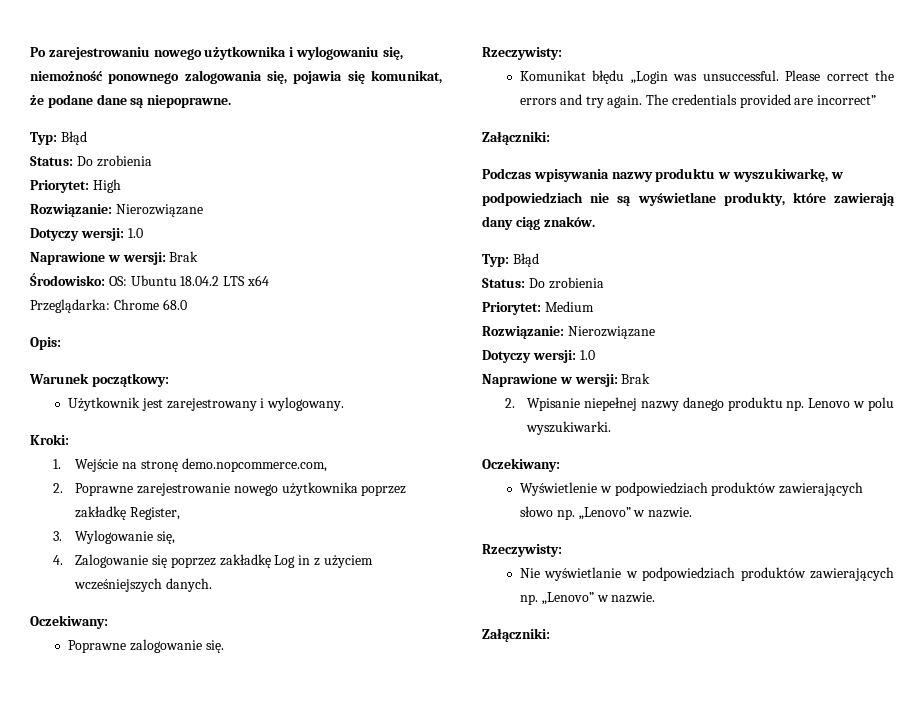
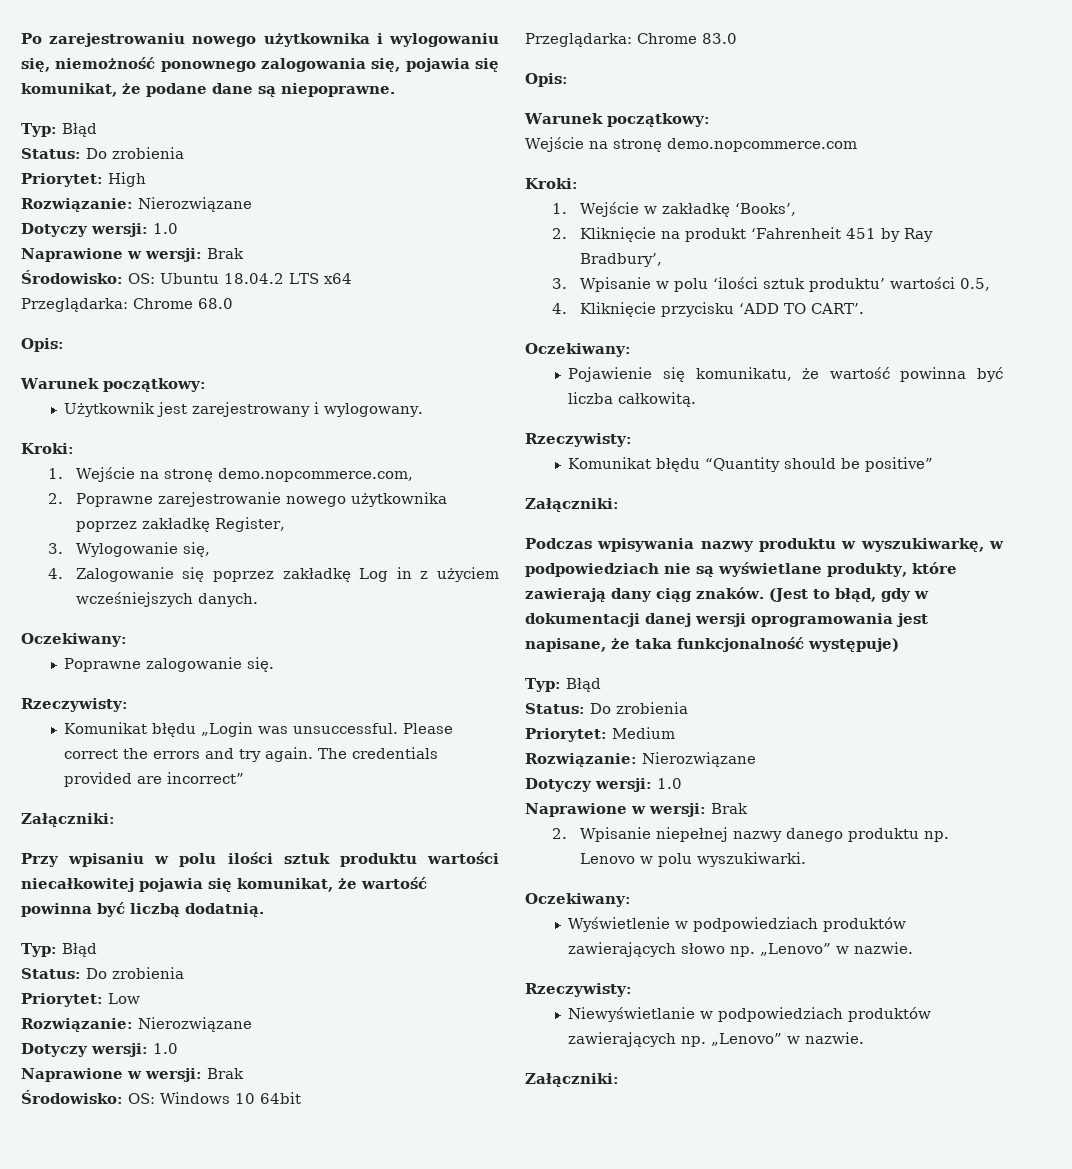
(550, 138) none -> [21,852,500,867] [21,877,427,892] [21,902,264,917] [21,943,97,957] [21,967,184,979] [21,993,140,1007] [21,1017,252,1032] [21,1043,178,1057] [21,1068,244,1082] [21,1090,301,1104] [525,33,737,47] [525,73,568,87] [524,113,710,127] [525,137,857,152] [525,178,578,189] [552,202,796,217] [552,227,933,242] [579,253,662,267] [552,277,990,292] [552,302,864,317] [525,343,631,357] [568,367,1003,382] [568,392,697,407] [525,433,632,447] [568,457,934,472] [525,498,619,512] // Przy wpisaniu w polu ilości sztuk produktu wartości niecałkowitej pojawia się komunikat, że wartość powinna być liczbą dodatnią. // Typ: Błąd // Status: Do zrobienia // Priorytet: Low // Rozwiązanie: Nierozwiązane // Dotyczy wersji: 1.0 // Naprawione w wersji: Brak // Środowisko: OS: Windows 10 64bit // Przeglądarka: Chrome 83.0 // Opis: // Warunek początkowy: // Wejście na stronę demo.nopcommerce.com // Kroki: // 1. Wejście w zakładkę ‘Books’, // 2. Kliknięcie na produkt ‘Fahrenheit 451 by Ray Bradbury’, // 3. Wpisanie w polu ‘ilości sztuk produktu’ wartości 0.5, // 4. Kliknięcie przycisku ‘ADD TO CART’. // Oczekiwany: // Pojawienie się komunikatu, że wartość powinna być liczba całkowitą. // Rzeczywisty: // Komunikat błędu “Quantity should be positive” // Załączniki:
(595, 221) none -> [768,588,929,602] [525,613,928,627] [525,637,899,652] (Jest to błąd, gdy w dokumentacji danej wersji oprogramowania jest napisane, że taka funkcjonalność występuje)
[520,567,622,581] Nie wyświetlanie -> [568,1007,696,1022] Niewyświetlanie

